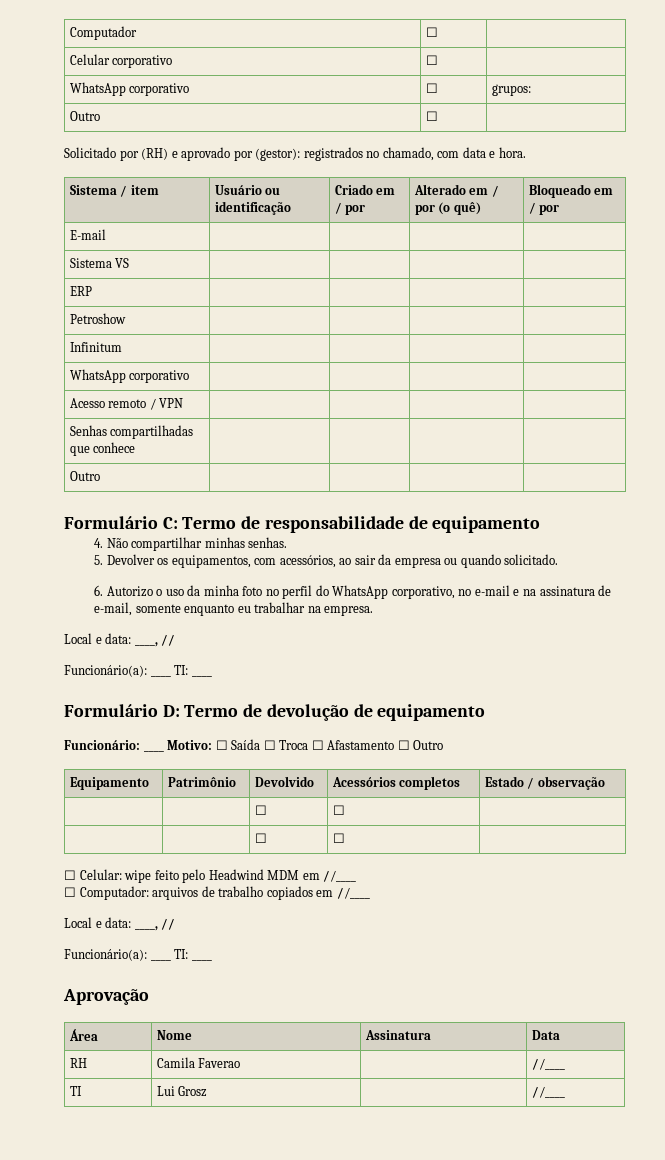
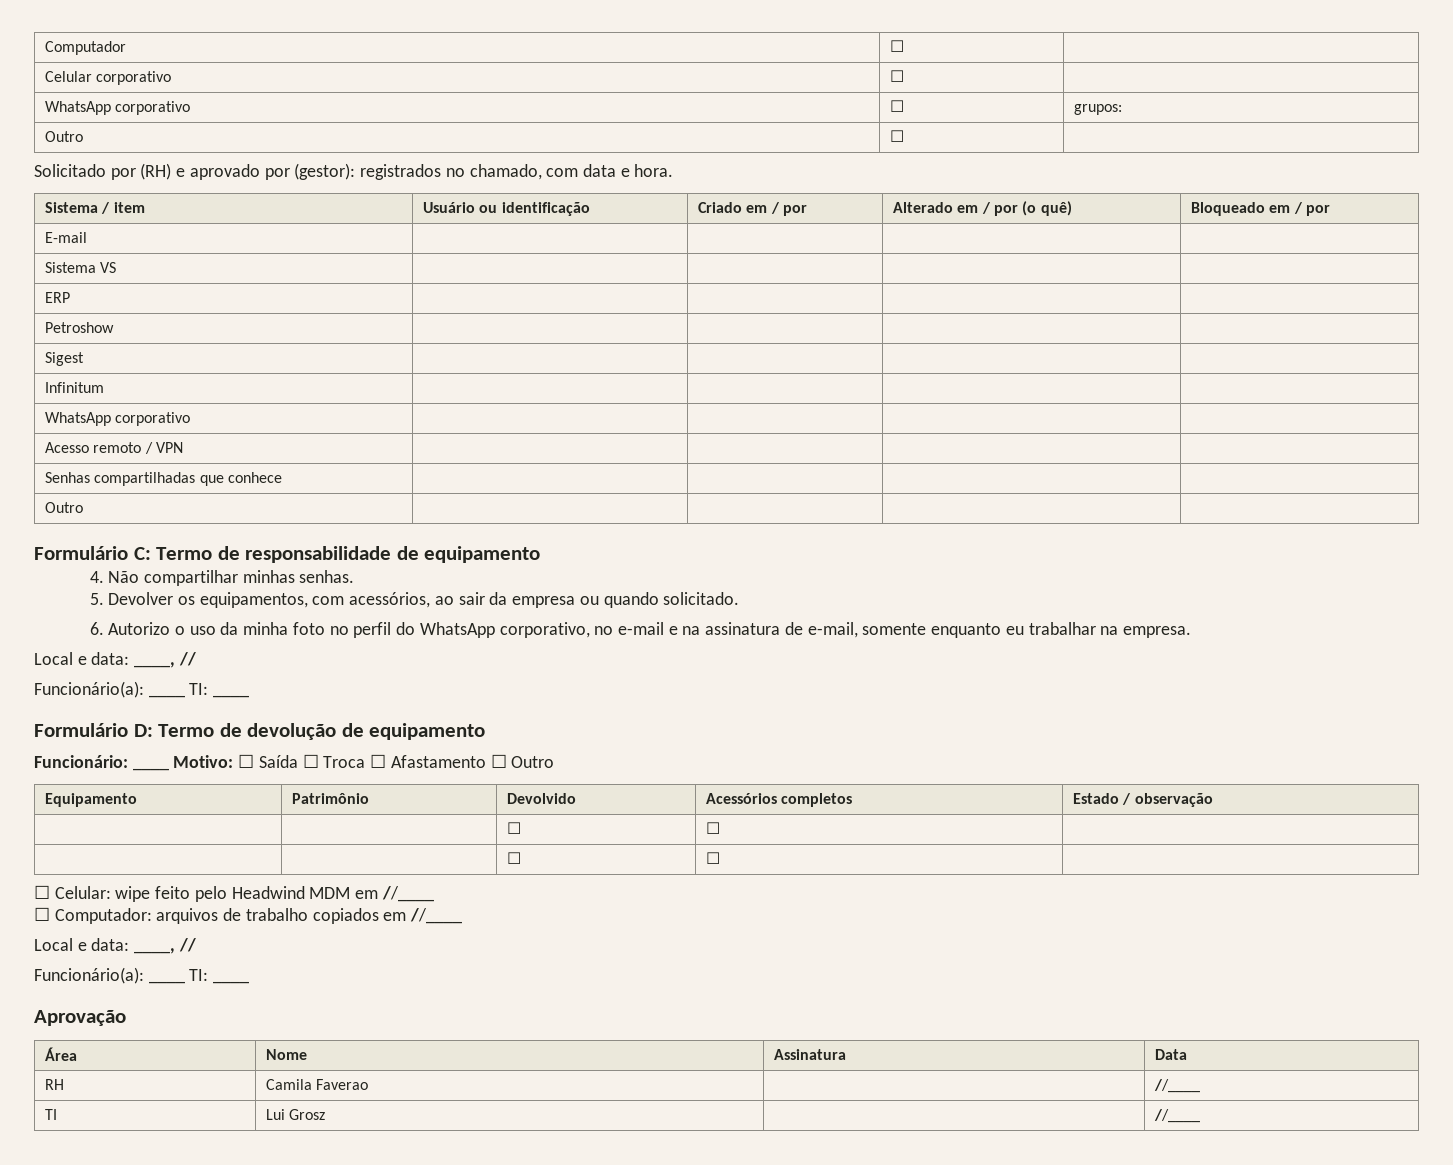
(126, 318) none -> [45,352,85,366] // Sigest | | | |

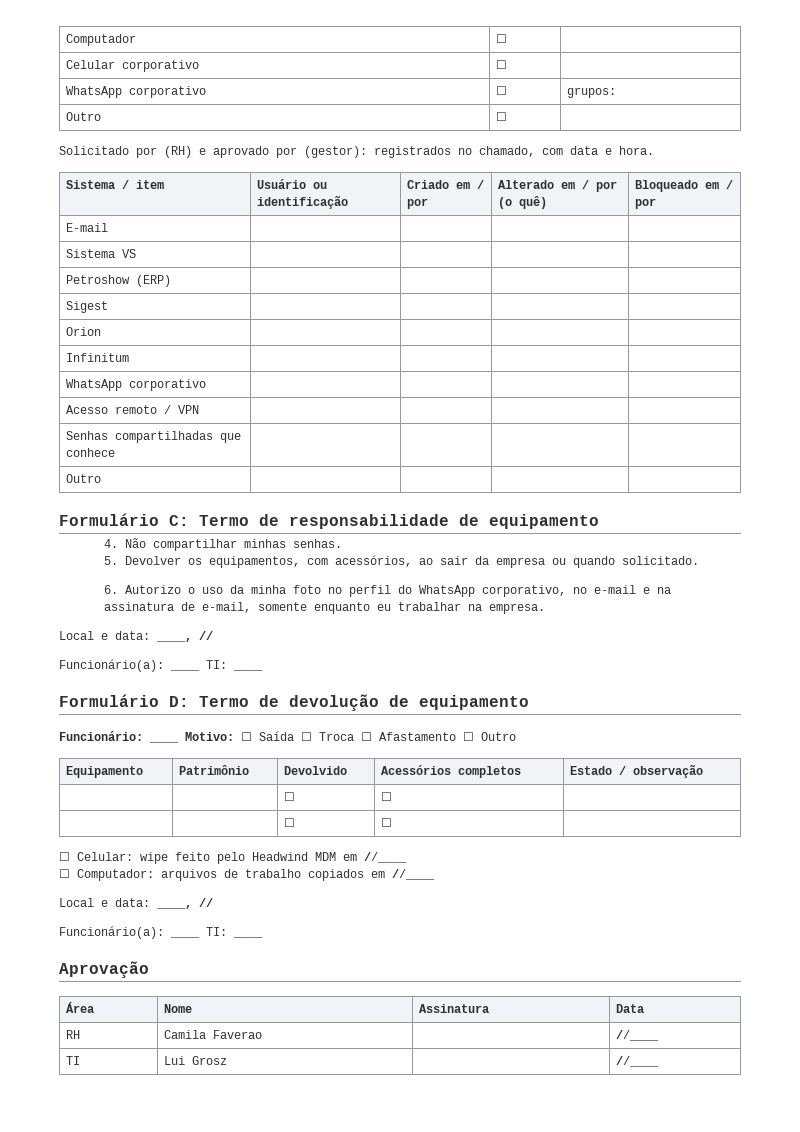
[45,292,71,303] // ERP | | | | -> (136, 253) none
(115, 327) none -> [135,275,171,287] (ERP)
(85, 359) none -> [65,327,101,336] // Orion | | | |

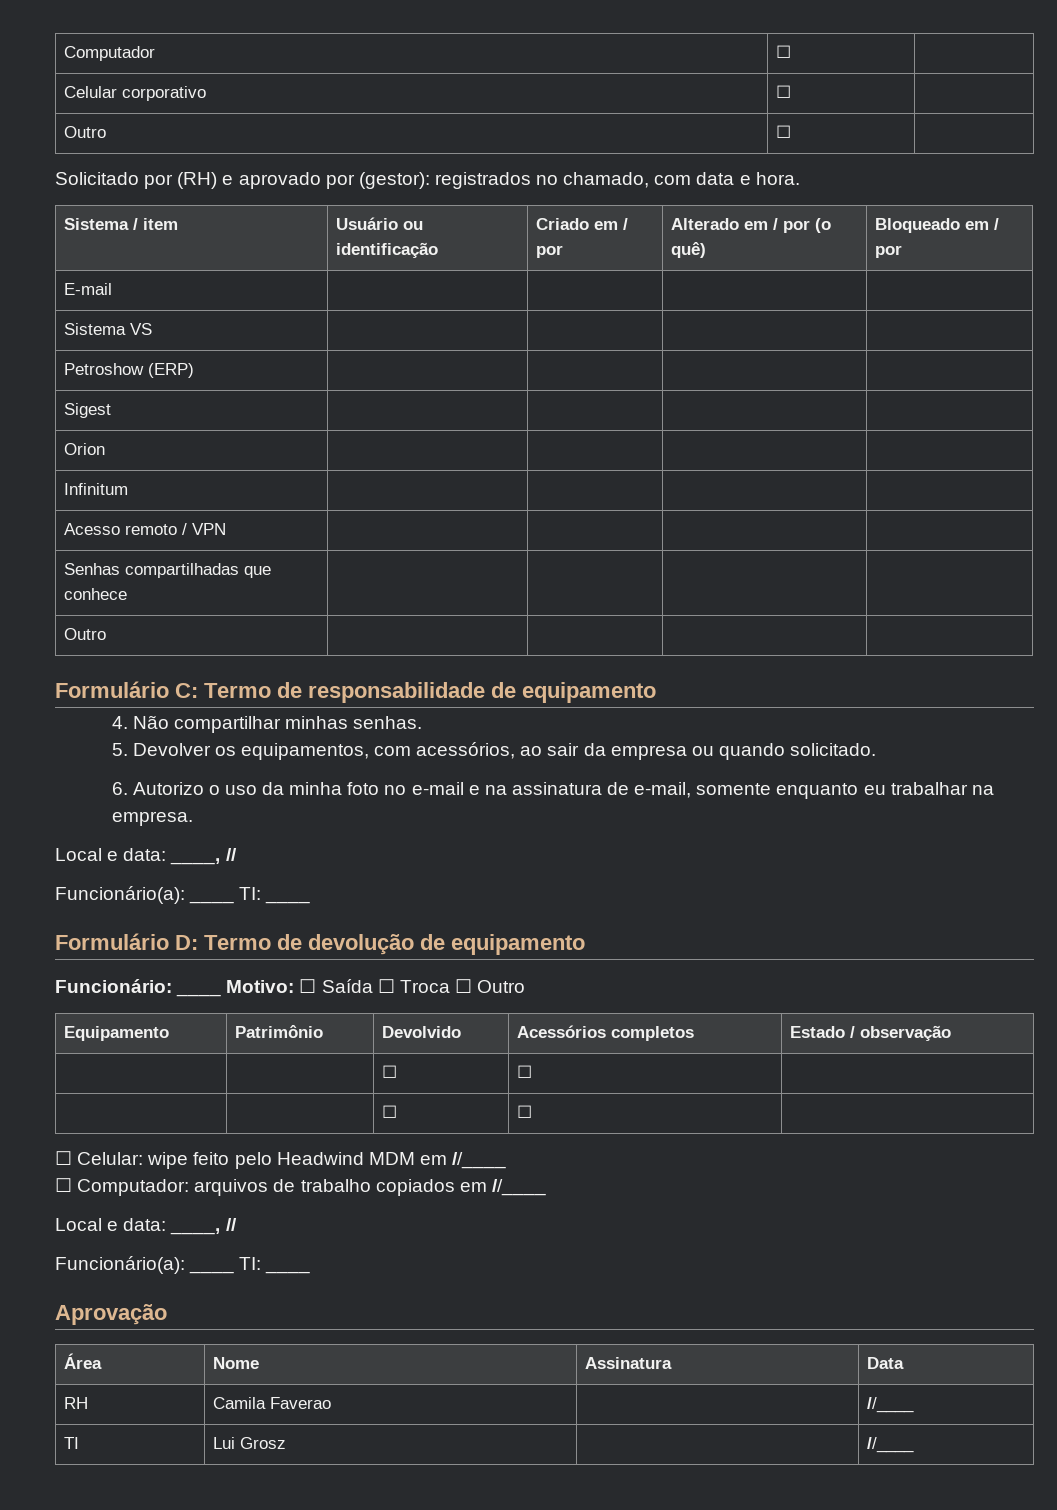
[65,86,206,98] [495,86,507,95] [566,87,616,98] // WhatsApp corporativo | ☐ | grupos: -> (791, 91) none
[65,379,206,391] // WhatsApp corporativo | | | | -> (128, 489) none
[348,585,587,597] perfil do WhatsApp corporativo, no -> (407, 790) none
[379,732,474,741] Afastamento ☐ -> (472, 986) none

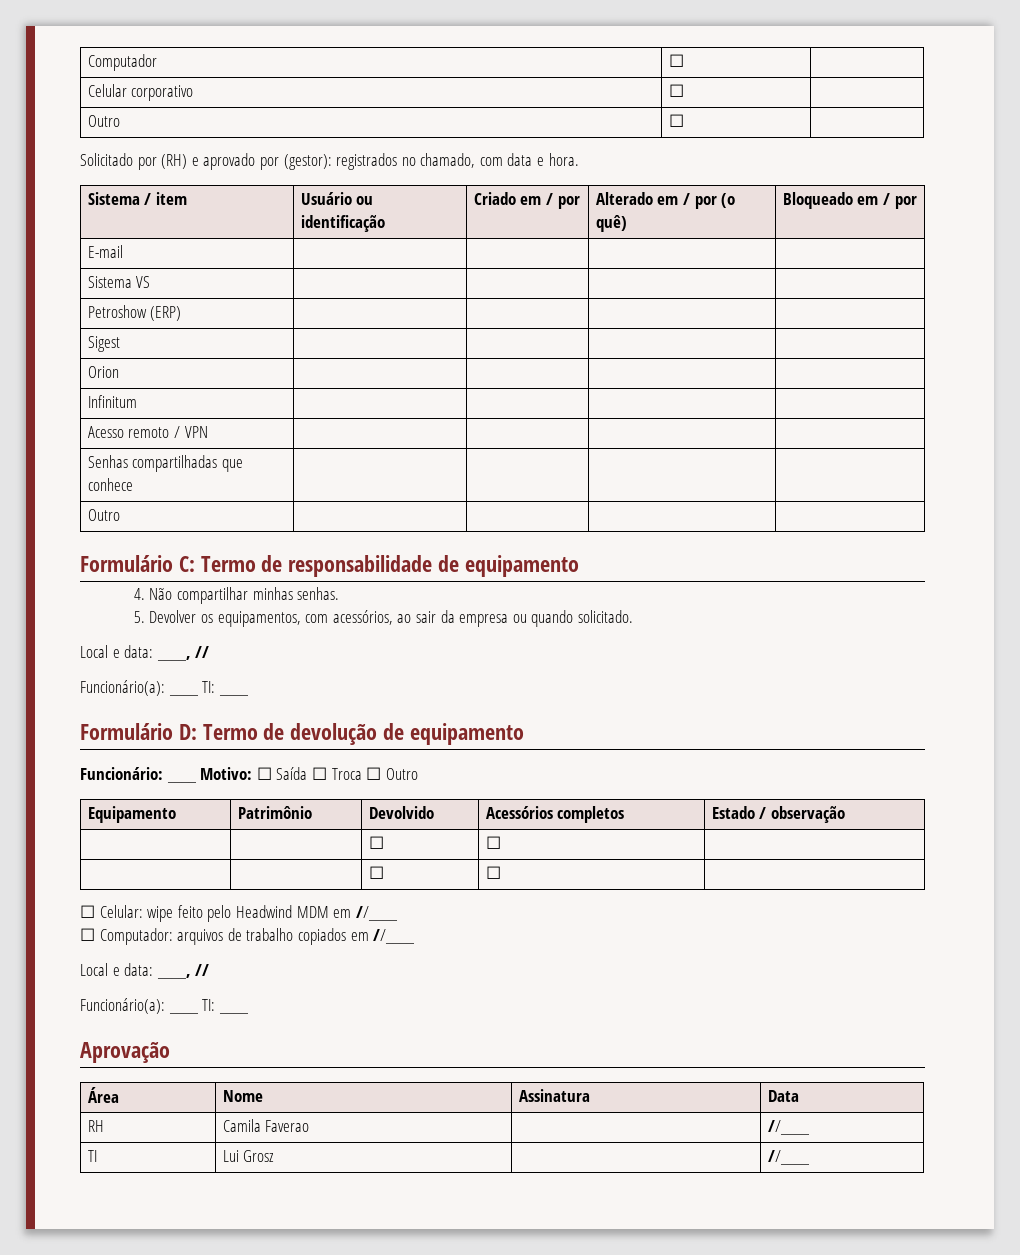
[111,782,994,799] [111,811,193,826] // 6. Autorizo o uso da minha foto no e-mail e na assinatura de e-mail, somente enquanto eu trabalhar na empresa. -> (633, 616) none

